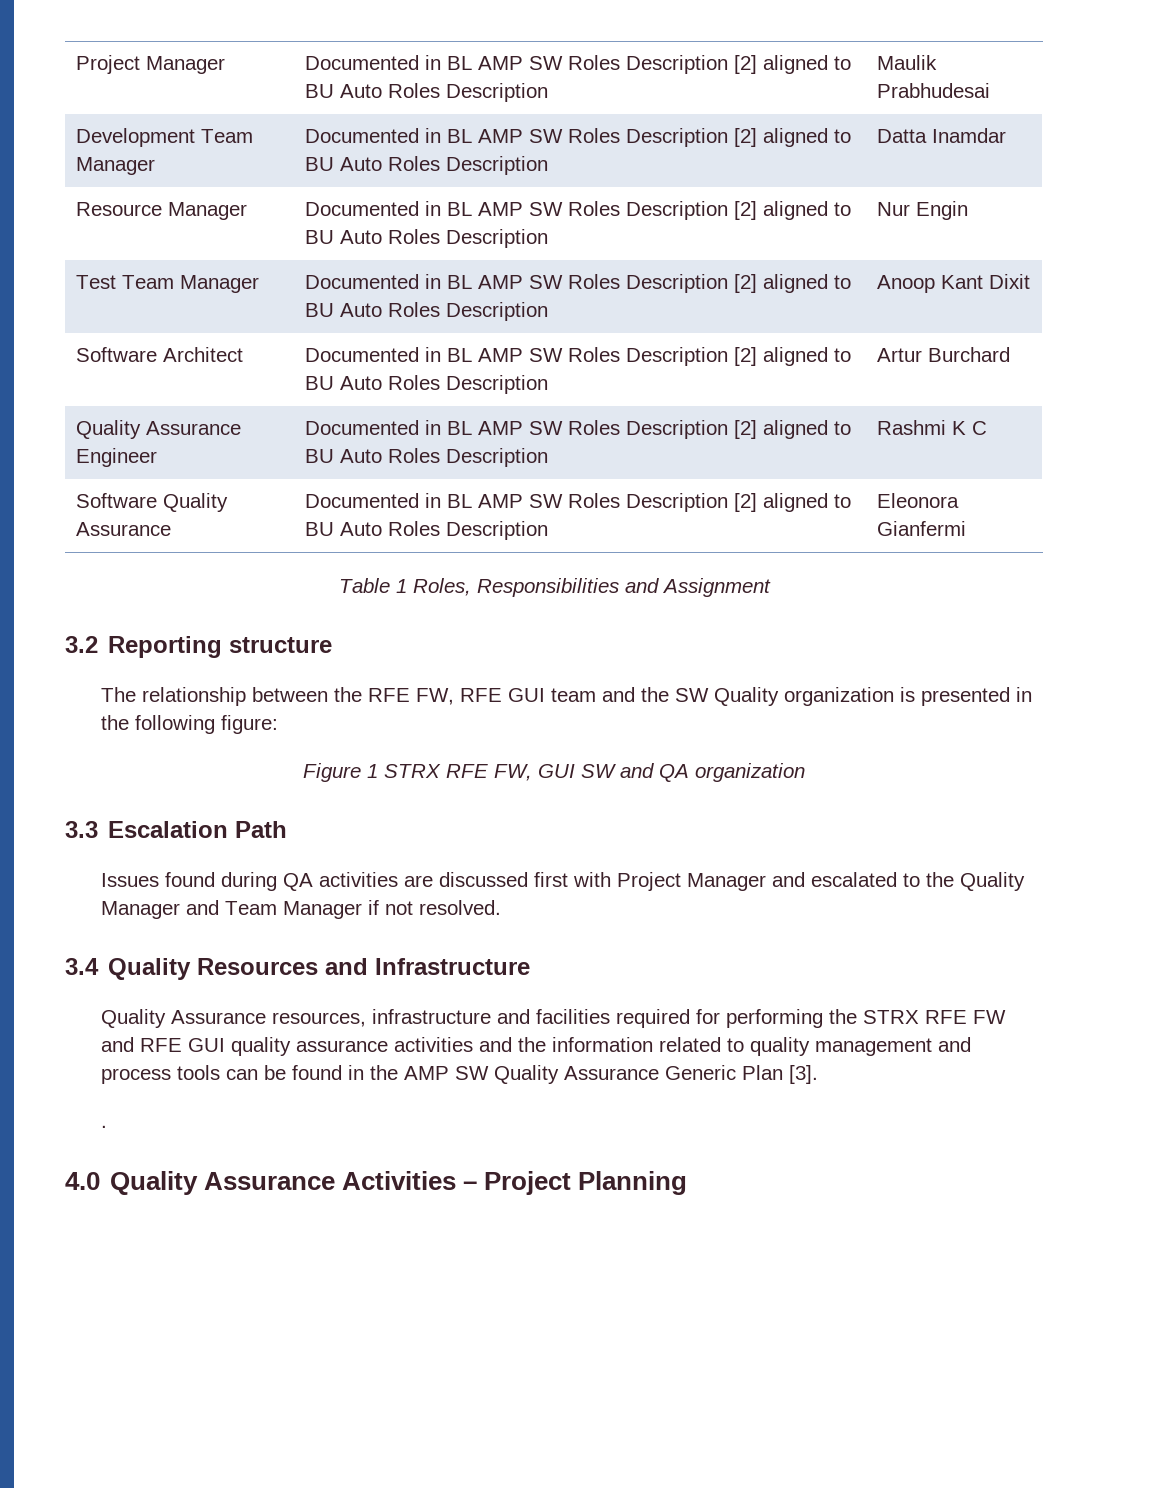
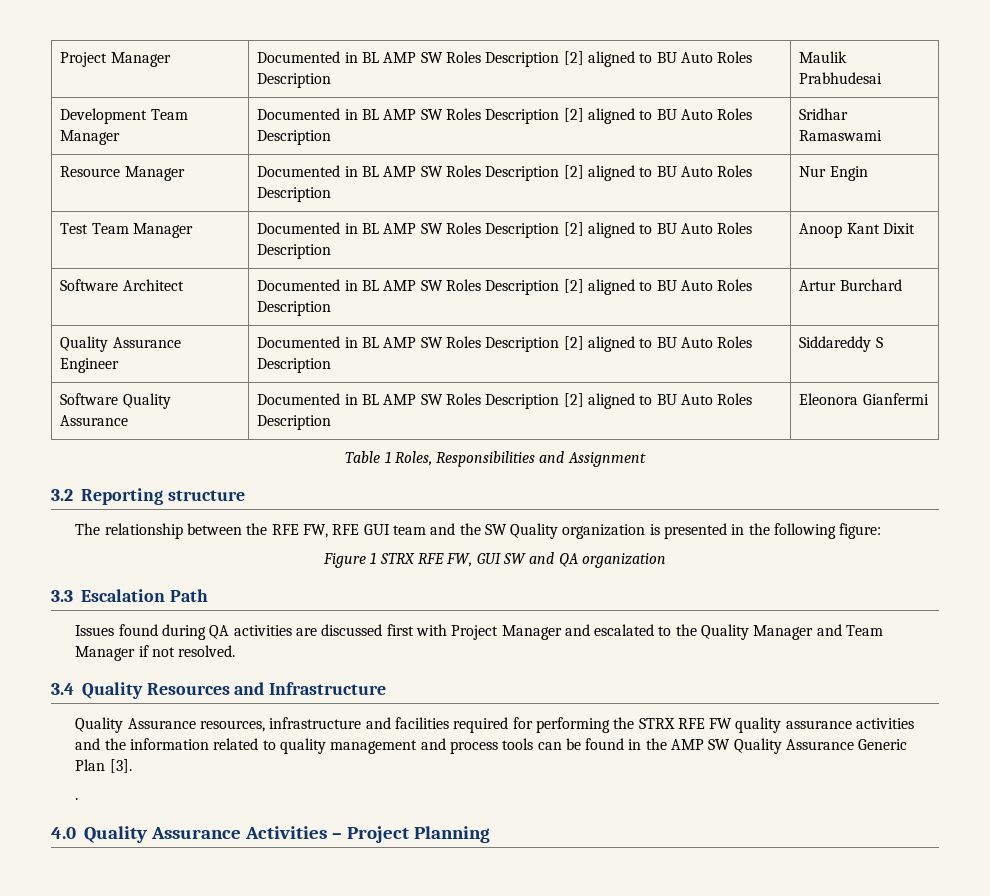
[876,128,1006,143] Datta Inamdar -> [799,108,849,120] [799,130,883,141] Sridhar Ramaswami
[876,420,987,435] Rashmi K C -> [799,336,883,352] Siddareddy S
[100,1037,225,1052] and RFE GUI -> (733, 723) none

